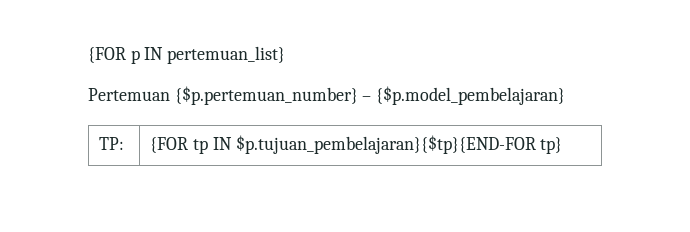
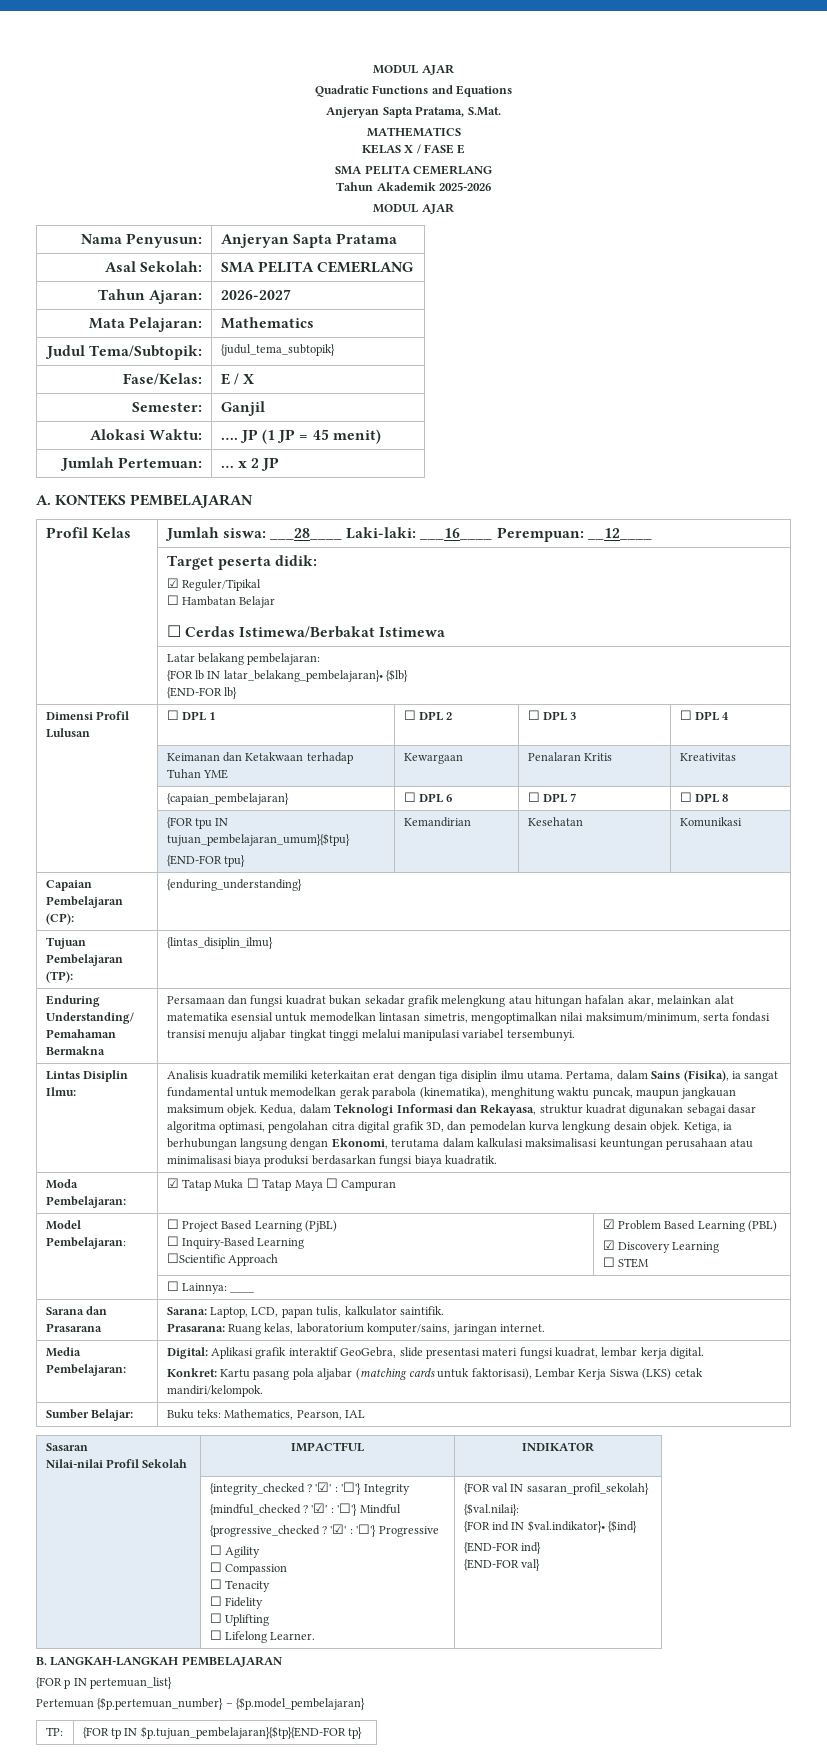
(88, 55) none -> [373,64,454,75] [314,85,513,97] [326,106,501,118] [366,127,461,137] [361,144,466,154] [335,165,492,175] [336,182,491,191] [373,203,454,214] [81,233,203,248] [220,233,398,248] [105,261,203,272] [220,261,414,273] [98,289,203,304] [220,289,291,300] [89,317,203,332] [220,317,314,329] [45,345,203,360] [220,344,335,356] [123,373,203,385] [220,373,256,385] [132,402,203,412] [220,401,265,416] [90,429,203,440] [220,429,381,444] [60,457,203,471] [220,457,280,471] [36,494,254,508] [45,527,131,538] [164,527,652,542] [166,555,318,570] [166,578,262,591] [166,595,276,608] [166,625,446,638] [166,653,321,665] [166,669,409,682] [166,687,238,699] [45,711,130,720] [45,728,90,738] [166,710,216,721] [403,710,453,721] [527,710,577,721] [679,710,730,721] [166,752,353,764] [166,769,229,779] [403,753,463,764] [527,752,613,761] [679,753,736,761] [166,793,289,805] [403,792,453,803] [527,792,577,803] [679,792,729,803] [166,817,229,829] [166,833,350,846] [166,855,246,867] [403,817,471,827] [527,817,583,826] [679,817,742,827] [45,880,92,891] [45,896,123,908] [45,913,74,925] [166,879,302,891] [45,937,86,949] [45,954,123,966] [45,971,73,983] [166,937,273,949] [45,995,100,1007] [45,1012,134,1024] [45,1029,116,1038] [45,1046,105,1055] [166,995,734,1007] [166,1012,771,1024] [166,1029,575,1041] [45,1070,129,1082] [45,1087,76,1096] [166,1070,779,1082] [166,1087,737,1099] [166,1104,757,1116] [166,1121,732,1133] [166,1138,754,1150] [166,1155,497,1167] [45,1179,78,1189] [45,1196,126,1208] [166,1178,397,1191] [45,1220,81,1230] [45,1237,126,1249] [166,1219,338,1232] [166,1236,305,1249] [166,1253,279,1266] [602,1219,778,1232] [602,1240,720,1253] [602,1257,650,1268] [166,1281,256,1294] [45,1306,108,1315] [45,1323,102,1332] [166,1306,444,1318] [166,1323,545,1335] [45,1347,81,1357] [45,1364,126,1376] [166,1347,705,1359] [166,1368,703,1380] [166,1385,263,1397] [45,1409,134,1421] [166,1409,366,1420] [45,1443,88,1451] [45,1459,188,1468] [291,1442,364,1452] [522,1442,594,1452] [209,1482,410,1495] [209,1503,401,1516] [209,1524,439,1537] [209,1545,261,1558] [209,1562,288,1575] [209,1579,271,1592] [209,1596,264,1609] [209,1613,270,1626] [209,1630,316,1643] [463,1483,649,1495] [463,1503,519,1516] [463,1520,638,1533] [463,1542,542,1554] [463,1559,541,1571] [36,1656,282,1667] MODUL AJAR // Quadratic Functions and Equations // Anjeryan Sapta Pratama, S.Mat. // MATHEMATICS // KELAS X / FASE E // SMA PELITA CEMERLANG // Tahun Akademik 2025-2026 // MODUL AJAR // Nama Penyusun: | Anjeryan Sapta Pratama // Asal Sekolah: | SMA PELITA CEMERLANG // Tahun Ajaran: | 2026-2027 // Mata Pelajaran: | Mathematics // Judul Tema/Subtopik: | {judul_tema_subtopik} // Fase/Kelas: | E / X // Semester: | Ganjil // Alokasi Waktu: | …. JP (1 JP = 45 menit) // Jumlah Pertemuan: | … x 2 JP // A. KONTEKS PEMBELAJARAN // Profil Kelas | Jumlah siswa: ___28____ Laki-laki: ___16____ Perempuan: __12____ // | Target peserta didik: // ☑ Reguler/Tipikal // ☐ Hambatan Belajar // ☐ Cerdas Istimewa/Berbakat Istimewa // | Latar belakang pembelajaran: // {FOR lb IN latar_belakang_pembelajaran}• {$lb} // {END-FOR lb} // Dimensi Profil Lulusan | ☐ DPL 1 | ☐ DPL 2 | ☐ DPL 3 | ☐ DPL 4 // | Keimanan dan Ketakwaan terhadap Tuhan YME | Kewargaan | Penalaran Kritis | Kreativitas // | {capaian_pembelajaran} | ☐ DPL 6 | ☐ DPL 7 | ☐ DPL 8 // | {FOR tpu IN tujuan_pembelajaran_umum}{$tpu} // {END-FOR tpu} | Kemandirian | Kesehatan | Komunikasi // Capaian Pembelajaran (CP): | {enduring_understanding} // Tujuan Pembelajaran (TP): | {lintas_disiplin_ilmu} // Enduring Understanding/ Pemahaman Bermakna | Persamaan dan fungsi kuadrat bukan sekadar grafik melengkung atau hitungan hafalan akar, melainkan alat matematika esensial untuk memodelkan lintasan simetris, mengoptimalkan nilai maksimum/minimum, serta fondasi transisi menuju aljabar tingkat tinggi melalui manipulasi variabel tersembunyi. // Lintas Disiplin Ilmu: | Analisis kuadratik memiliki keterkaitan erat dengan tiga disiplin ilmu utama. Pertama, dalam Sains (Fisika), ia sangat fundamental untuk memodelkan gerak parabola (kinematika), menghitung waktu puncak, maupun jangkauan maksimum objek. Kedua, dalam Teknologi Informasi dan Rekayasa, struktur kuadrat digunakan sebagai dasar algoritma optimasi, pengolahan citra digital grafik 3D, dan pemodelan kurva lengkung desain objek. Ketiga, ia berhubungan langsung dengan Ekonomi, terutama dalam kalkulasi maksimalisasi keuntungan perusahaan atau minimalisasi biaya produksi berdasarkan fungsi biaya kuadratik. // Moda Pembelajaran: | ☑ Tatap Muka ☐ Tatap Maya ☐ Campuran // Model Pembelajaran: | ☐ Project Based Learning (PjBL) // ☐ Inquiry-Based Learning // ☐Scientific Approach | ☑ Problem Based Learning (PBL) // ☑ Discovery Learning // ☐ STEM // | ☐ Lainnya: ____ // Sarana dan Prasarana | Sarana: Laptop, LCD, papan tulis, kalkulator saintifik. // Prasarana: Ruang kelas, laboratorium komputer/sains, jaringan internet. // Media Pembelajaran: | Digital: Aplikasi grafik interaktif GeoGebra, slide presentasi materi fungsi kuadrat, lembar kerja digital. // Konkret: Kartu pasang pola aljabar (matching cards untuk faktorisasi), Lembar Kerja Siswa (LKS) cetak mandiri/kelompok. // Sumber Belajar: | Buku teks: Mathematics, Pearson, IAL // Sasaran // Nilai-nilai Profil Sekolah | IMPACTFUL | INDIKATOR // | {integrity_checked ? '☑' : '☐'} Integrity // {mindful_checked ? '☑' : '☐'} Mindful // {progressive_checked ? '☑' : '☐'} Progressive // ☐ Agility // ☐ Compassion // ☐ Tenacity // ☐ Fidelity // ☐ Uplifting // ☐ Lifelong Learner. | {FOR val IN sasaran_profil_sekolah} // {$val.nilai}: // {FOR ind IN $val.indikator}• {$ind} // {END-FOR ind} // {END-FOR val} // B. LANGKAH-LANGKAH PEMBELAJARAN //

